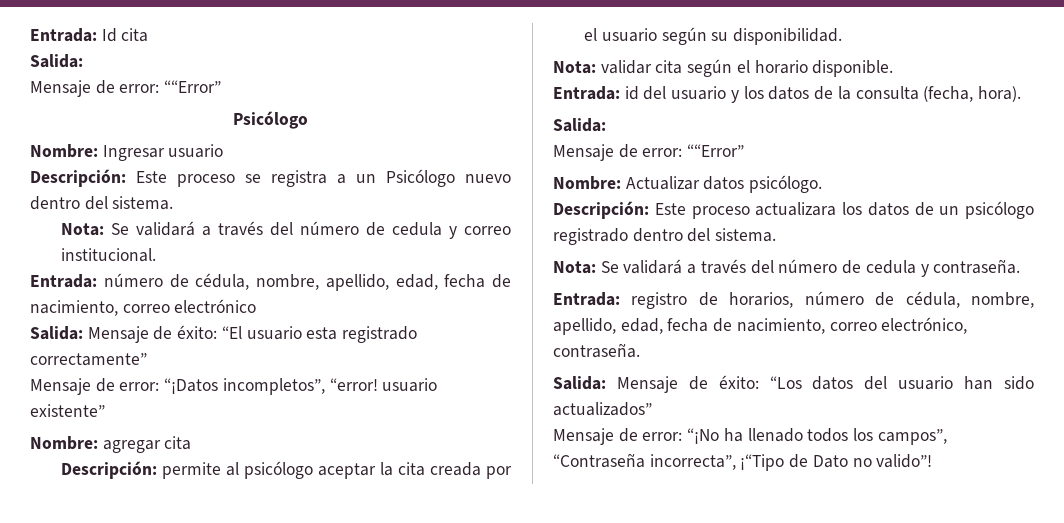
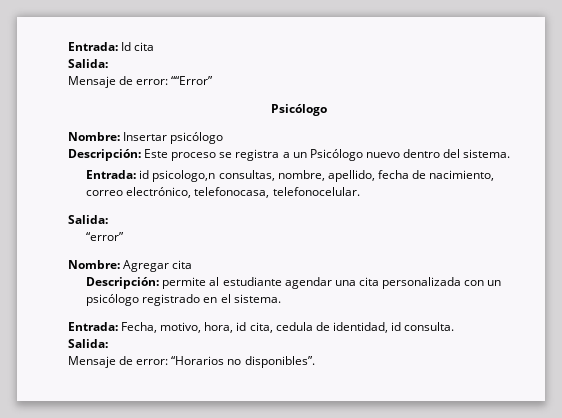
[102,144,224,161] Ingresar usuario -> [123,132,224,144] Insertar psicólogo
[61,221,512,239] [61,248,157,262] [30,273,511,291] [30,299,257,316] [30,325,418,343] [30,353,147,366] [30,378,438,395] [30,404,105,417] [30,436,161,453] Nota: Se validará a través del número de cedula y correo institucional. // Entrada: número de cédula, nombre, apellido, edad, fecha de nacimiento, correo electrónico // Salida: Mensaje de éxito: “El usuario esta registrado correctamente” // Mensaje de error: “¡Datos incompletos”, “error! usuario existente” // Nombre: agregar -> [86,170,495,182] [86,187,360,198] [68,215,108,224] [86,232,125,241] [68,260,170,272] Entrada: id psicologo,n consultas, nombre, apellido, fecha de nacimiento, correo electrónico, telefonocasa, telefonocelular. // Salida: // “error” // Nombre: Agregar
[244,461,512,479] [584,27,843,45] [553,59,894,77] [553,86,1021,103] [553,118,606,132] [553,144,745,161] [553,175,823,193] [553,201,1034,219] [553,228,777,245] [553,259,1021,277] [553,291,1034,309] [553,317,968,335] [553,343,640,358] [553,375,1034,393] [553,402,652,416] [553,428,947,445] [553,453,933,471] psicólogo aceptar la cita creada por el usuario según su disponibilidad. // Nota: validar cita según el horario disponible. // Entrada: id del usuario y los datos de la consulta (fecha, hora). // Salida: // Mensaje de error: ““Error” // Nombre: Actualizar datos psicólogo. // Descripción: Este proceso actualizara los datos de un psicólogo registrado dentro del sistema. // Nota: Se validará a través del número de cedula y contraseña. // Entrada: registro de horarios, número de cédula, nombre, apellido, edad, fecha de nacimiento, correo electrónico, contraseña. // Salida: Mensaje de éxito: “Los datos del usuario han sido actualizados” // Mensaje de error: “¡No ha llenado todos los campos”, “Contraseña incorrecta”, ¡“Tipo de Dato no valido”! -> [222,277,502,289] [86,294,281,306] [68,322,455,333] [68,339,108,348] [68,356,315,368] estudiante agendar una cita personalizada con un psicólogo registrado en el sistema. // Entrada: Fecha, motivo, hora, id cita, cedula de identidad, id consulta. // Salida: // Mensaje de error: “Horarios no disponibles”.

